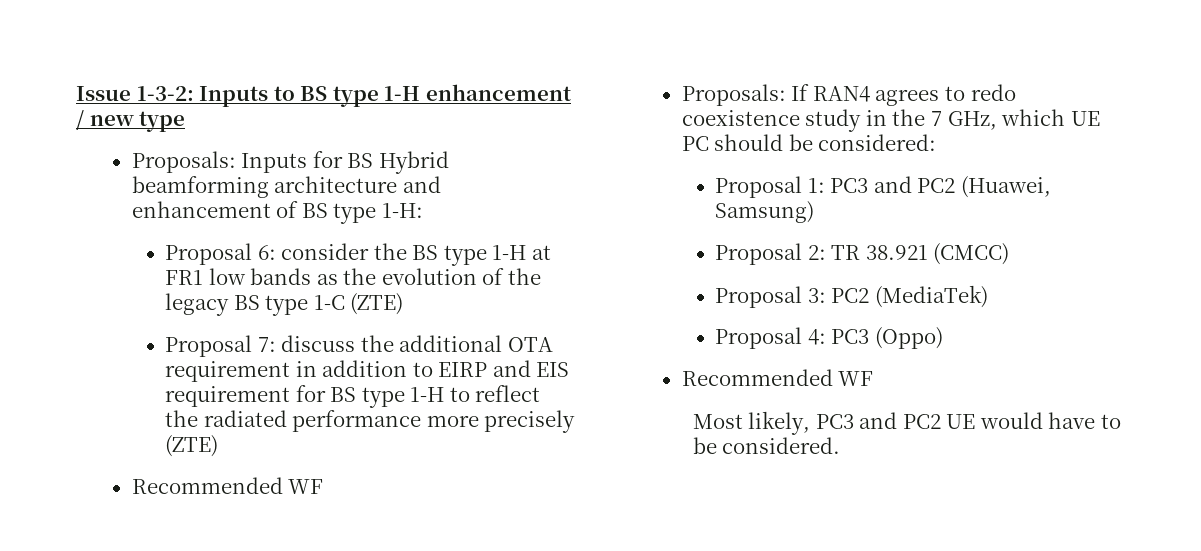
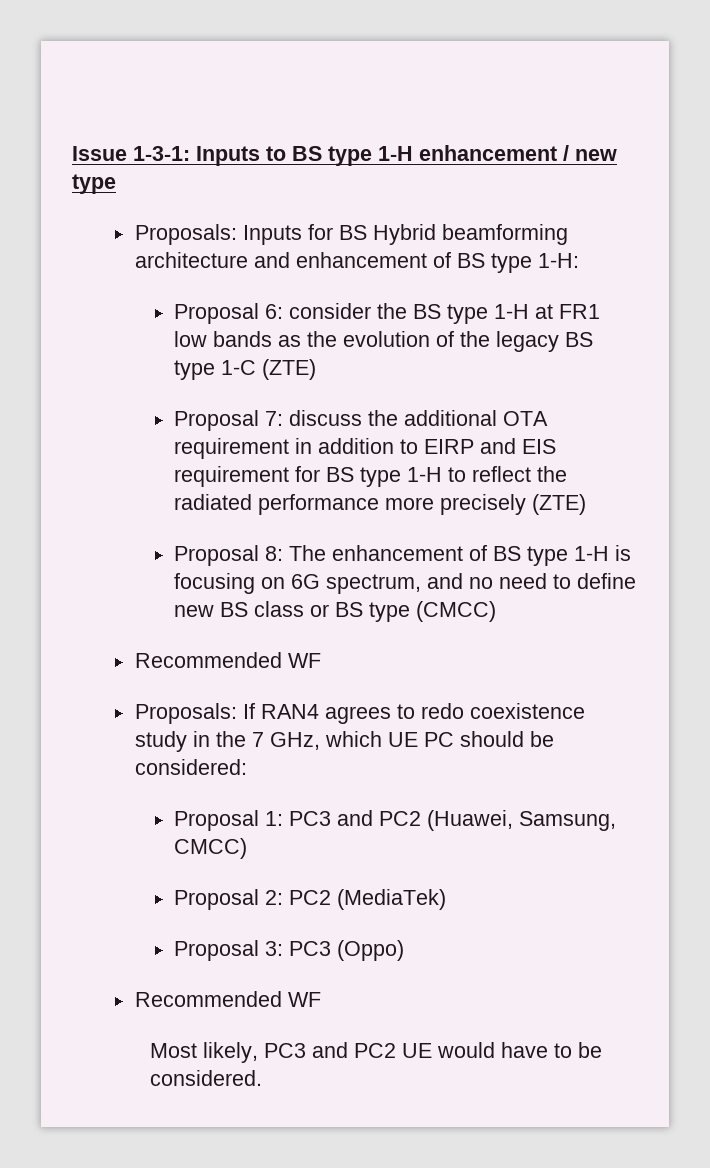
[136,86,194,101] 1-3-2: -> [133,146,190,161] 1-3-1:
(219, 446) none -> [173,545,631,566] [173,573,636,594] [173,601,496,622] // Proposal 8: The enhancement of BS type 1-H is focusing on 6G spectrum, and no need to define new BS class or BS type (CMCC)
[715,201,815,223] Samsung) -> [518,811,616,831] [173,838,247,859] Samsung, CMCC)
[831,243,1010,265] [715,286,826,308] TR 38.921 (CMCC) // Proposal 3: -> (283, 897) none
[807,329,826,345] 4: -> [264,941,283,956] 3:

